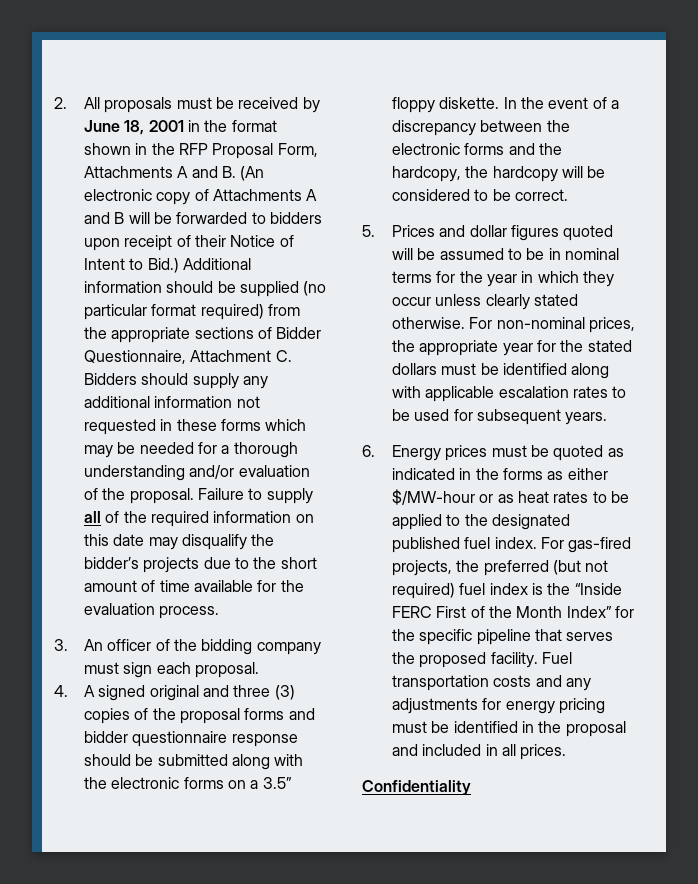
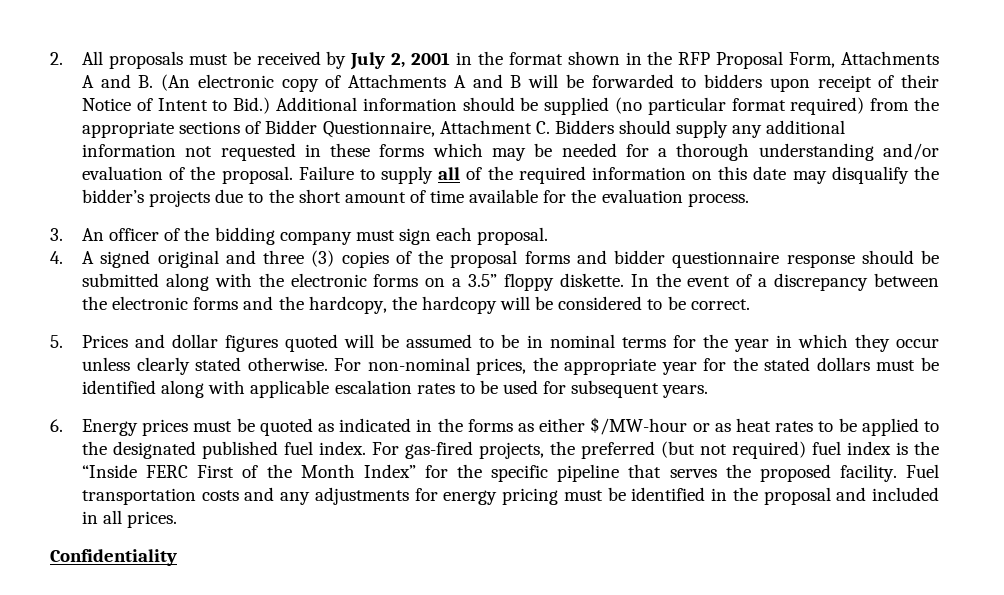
[83,120,145,135] June 18, -> [350,52,406,70] July 2,

